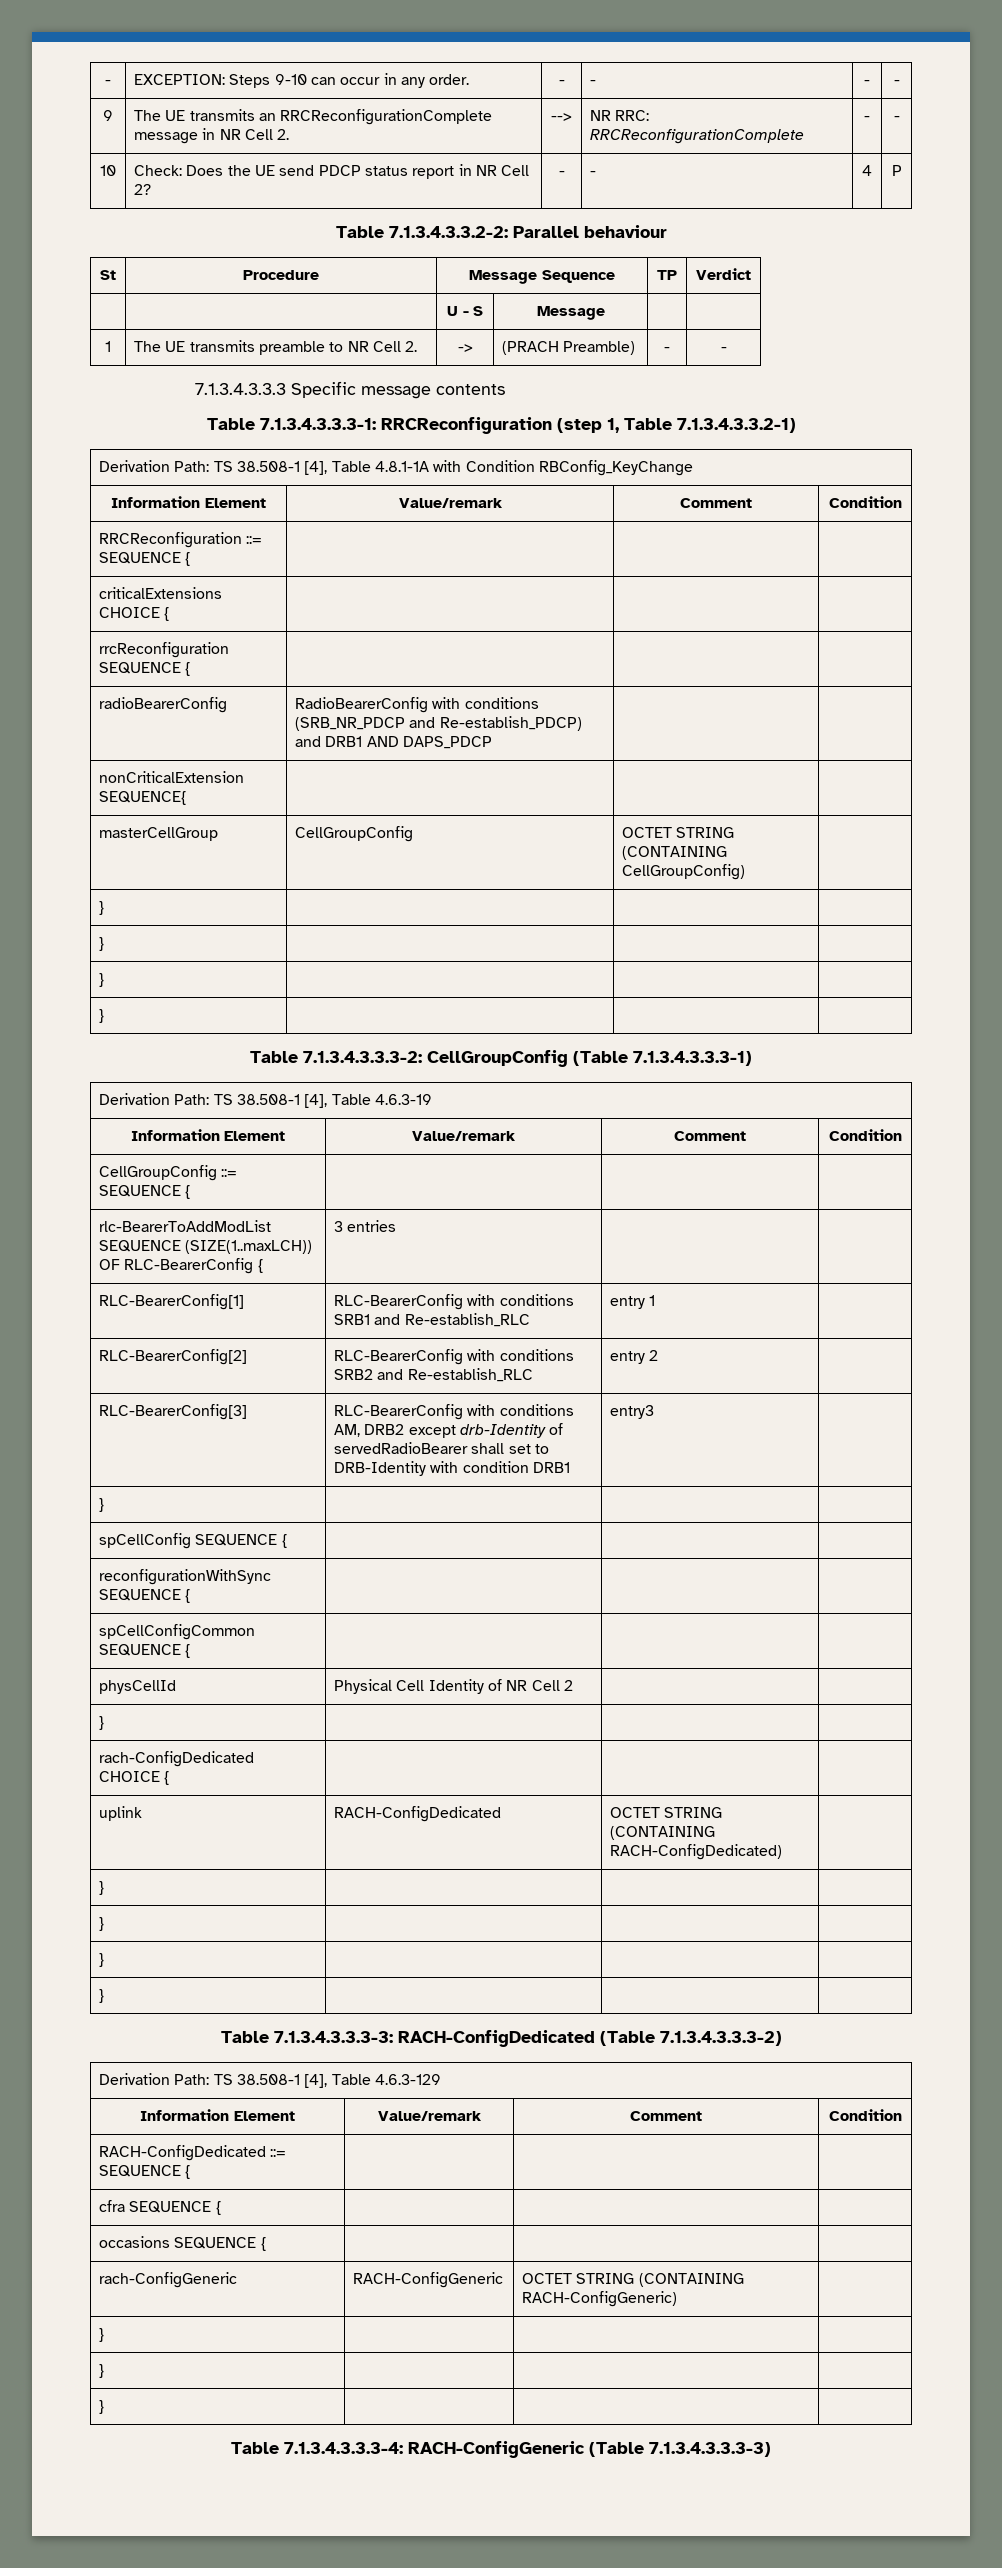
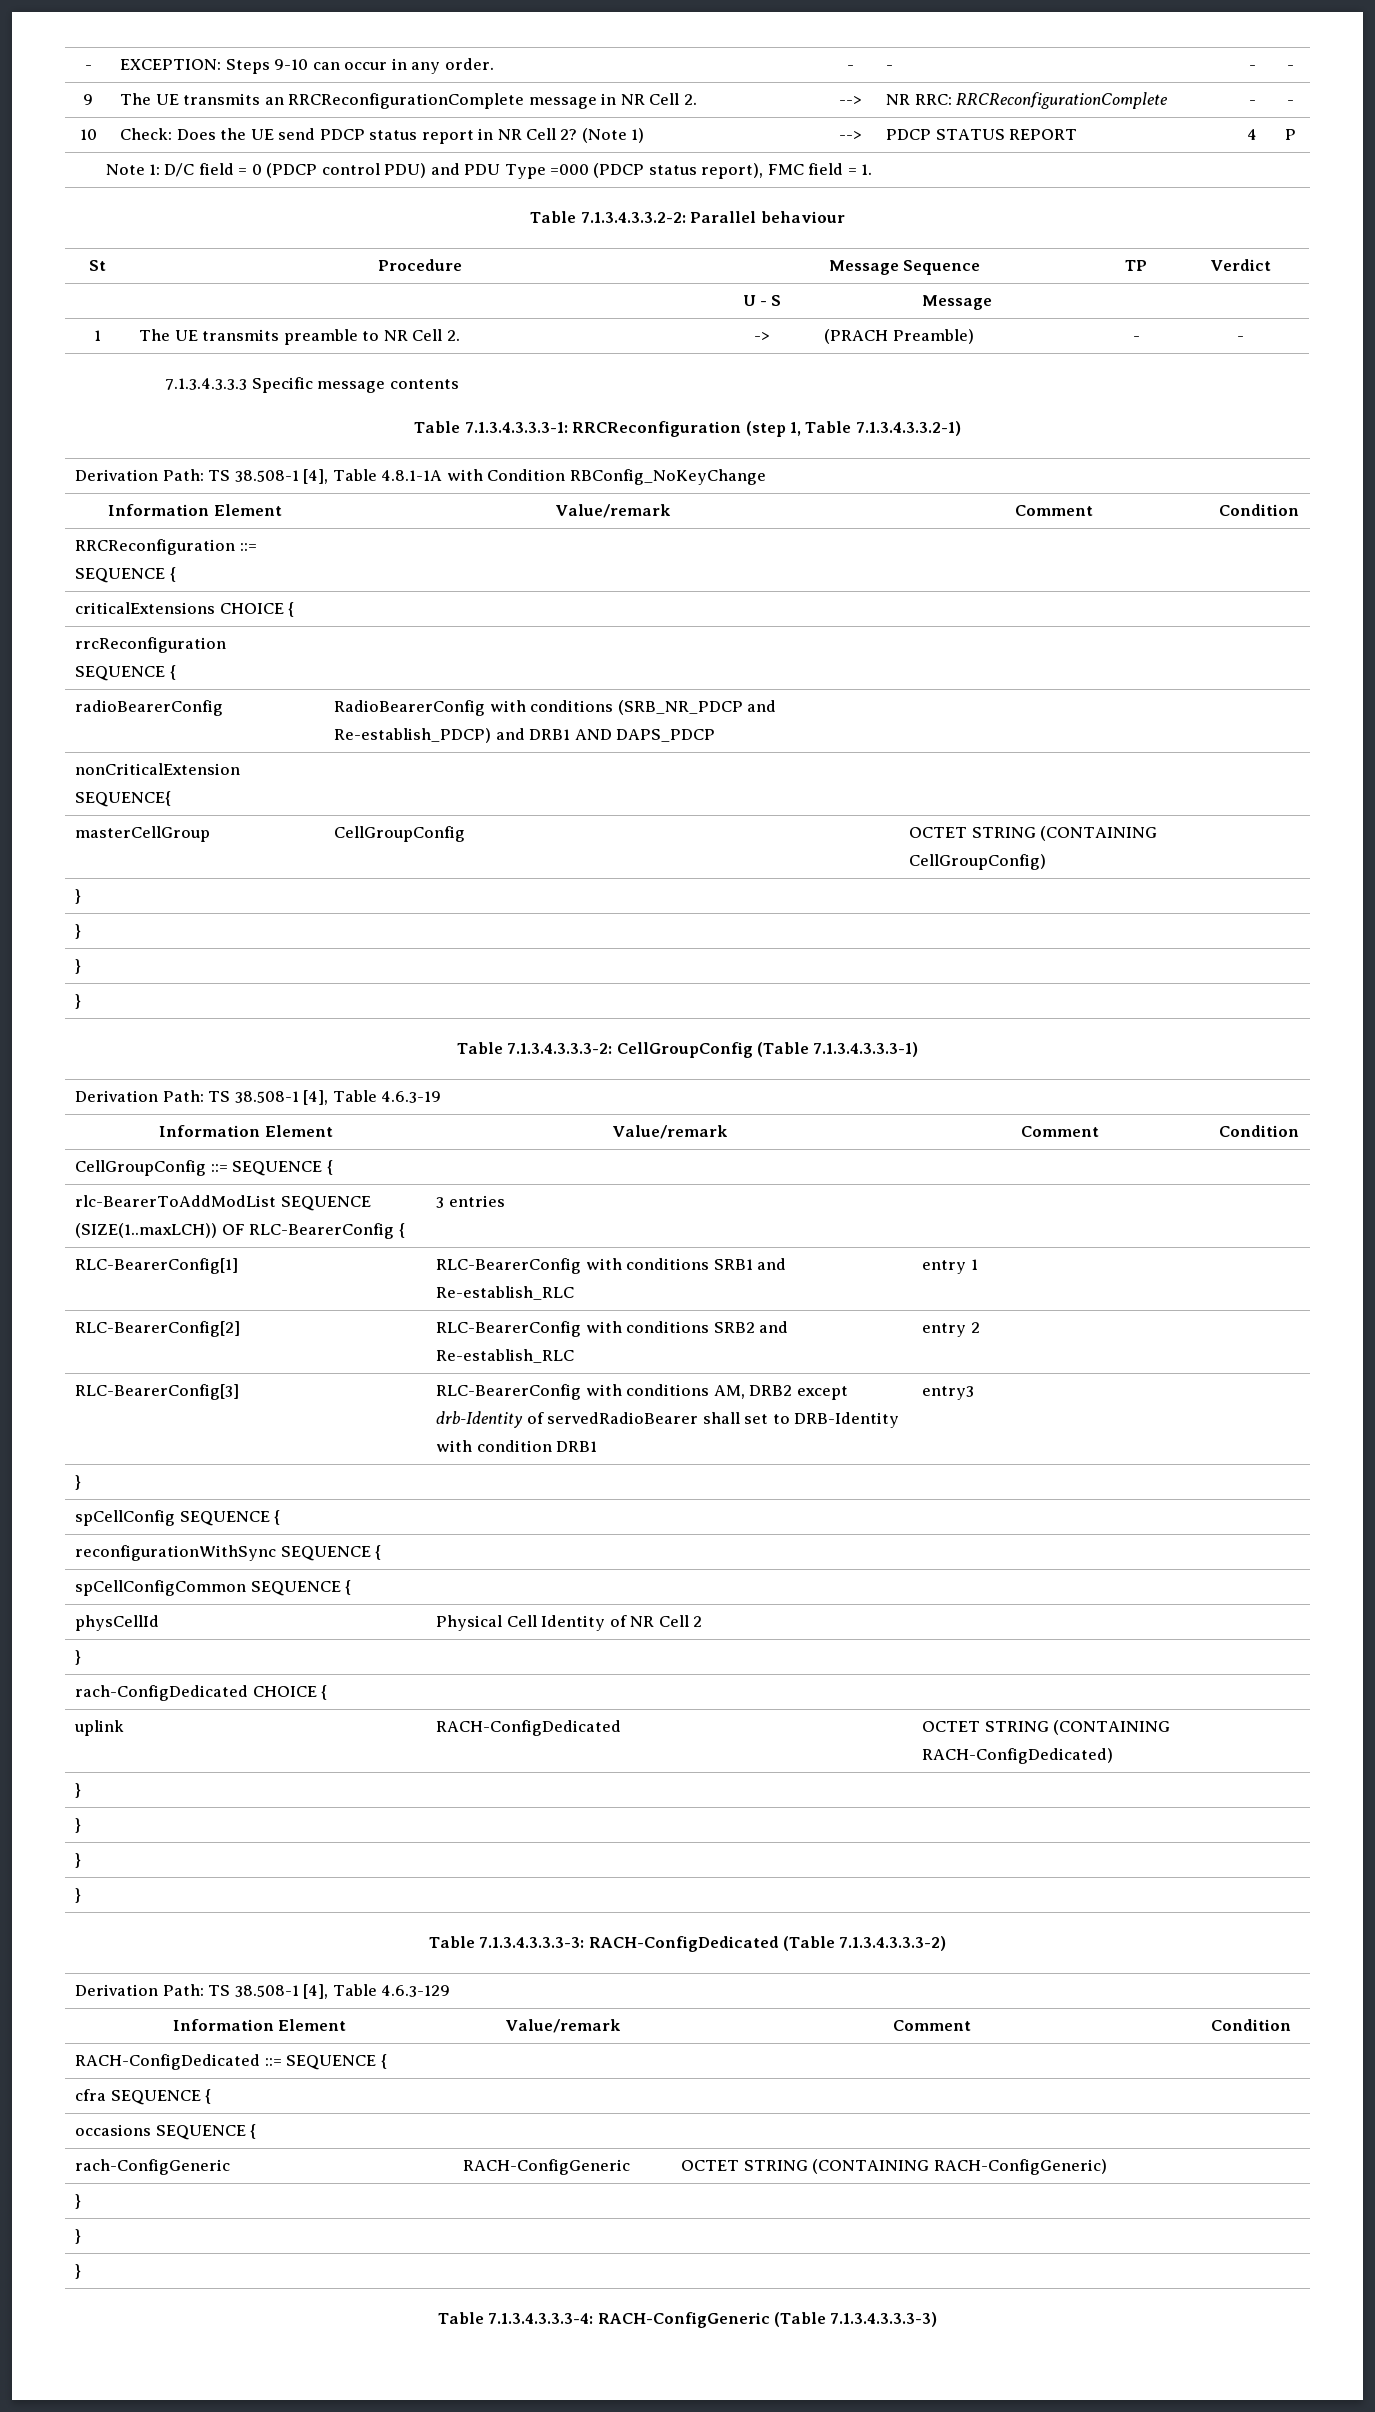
[558,171,565,176] [590,171,597,176] [862,165,872,176] [891,165,902,176] | - | - | 4 | P -> [581,128,645,143] [838,131,862,140] [886,129,1078,140] [1247,129,1257,140] [1284,129,1296,140] [105,163,873,179] (Note 1) | --> | PDCP STATUS REPORT | 4 | P // Note 1: D/C field = 0 (PDCP control PDU) and PDU Type =000 (PDCP status report), FMC field = 1.
[538,460,693,476] RBConfig_KeyChange -> [569,469,766,485] RBConfig_NoKeyChange

